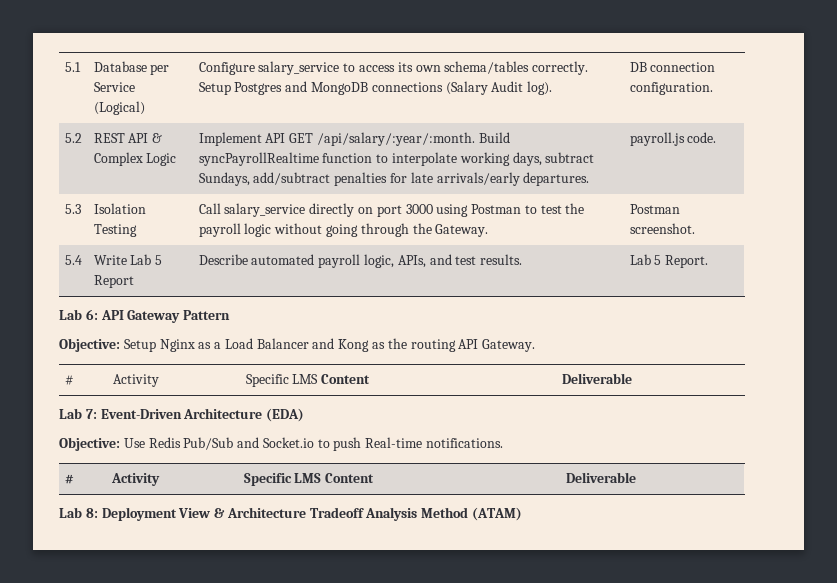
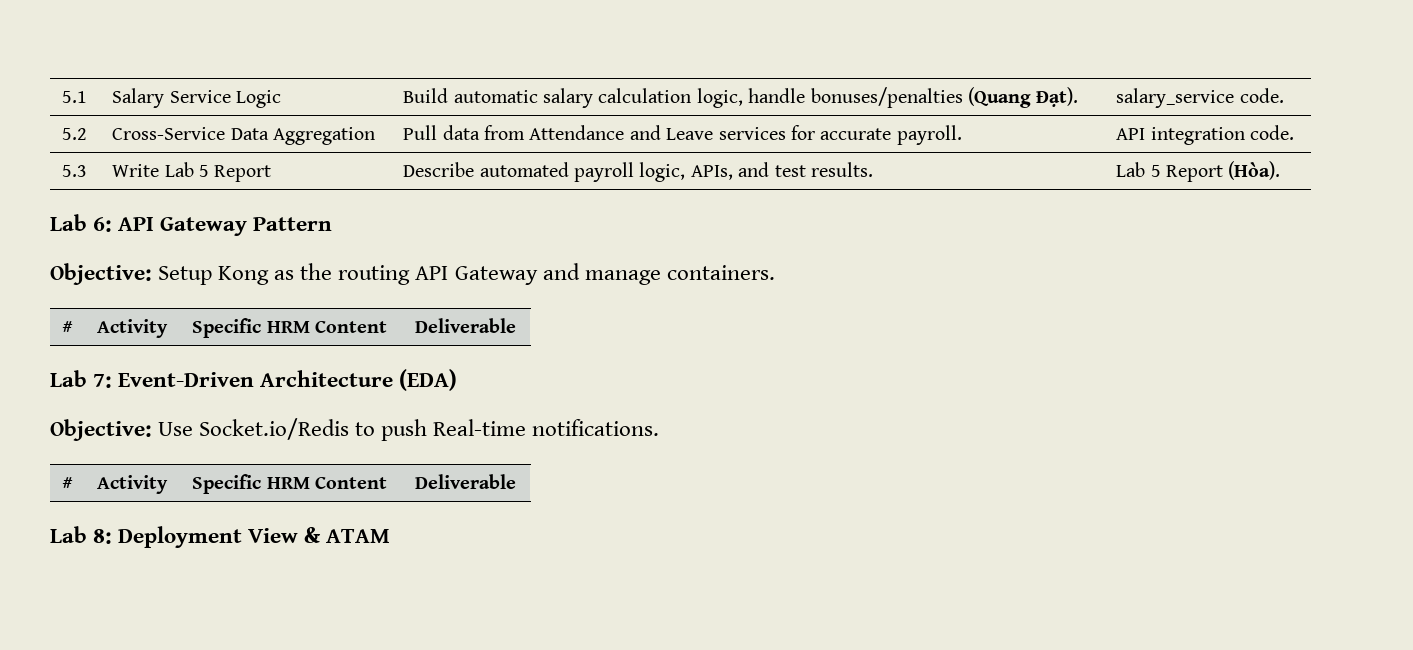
[93,61,170,75] [93,82,135,92] [93,101,145,115] [198,61,589,75] [198,81,553,95] [629,62,716,72] [629,82,713,95] [64,133,82,143] [93,133,163,143] [93,152,177,166] [198,132,510,146] [198,152,595,166] [198,172,590,186] [629,132,717,146] [64,204,81,214] [93,203,146,214] [93,224,137,237] [198,203,585,217] [198,223,489,237] [629,204,680,214] [629,223,695,234] [64,255,82,265] Database per Service (Logical) | Configure salary_service to access its own schema/tables correctly. Setup Postgres and MongoDB connections (Salary Audit log). | DB connection configuration. // 5.2 | REST API & Complex Logic | Implement API GET /api/salary/:year/:month. Build syncPayrollRealtime function to interpolate working days, subtract Sundays, add/subtract penalties for late arrivals/early departures. | payroll.js code. // 5.3 | Isolation Testing | Call salary_service directly on port 3000 using Postman to test the payroll logic without going through the Gateway. | Postman screenshot. // 5.4 -> [112,88,281,108] [403,87,1079,108] [1116,88,1284,108] [62,128,88,140] [112,127,375,145] [403,125,962,145] [1116,125,1294,145] [62,165,88,177] Salary Service Logic | Build automatic salary calculation logic, handle bonuses/penalties (Quang Đạt). | salary_service code. // 5.2 | Cross-Service Data Aggregation | Pull data from Attendance and Leave services for accurate payroll. | API integration code. // 5.3
[665,255,709,268] Report. -> [1165,161,1281,182] Report (Hòa).
[159,338,335,352] Nginx as a Load Balancer and -> (213, 275) none
[482,339,536,352] [64,375,74,385] [112,374,159,387] [245,374,319,387] Gateway. // # | Activity | Specific LMS -> [454,263,775,285] [62,321,74,333] [97,319,169,338] [192,318,310,338] Gateway and manage containers. // # | Activity | Specific HRM
[148,437,314,450] Redis Pub/Sub and Socket.io -> [199,418,350,440] Socket.io/Redis
[294,473,322,483] LMS -> [266,477,310,489] HRM
[226,507,523,521] Architecture Tradeoff Analysis Method (ATAM) -> [326,529,391,543] ATAM

